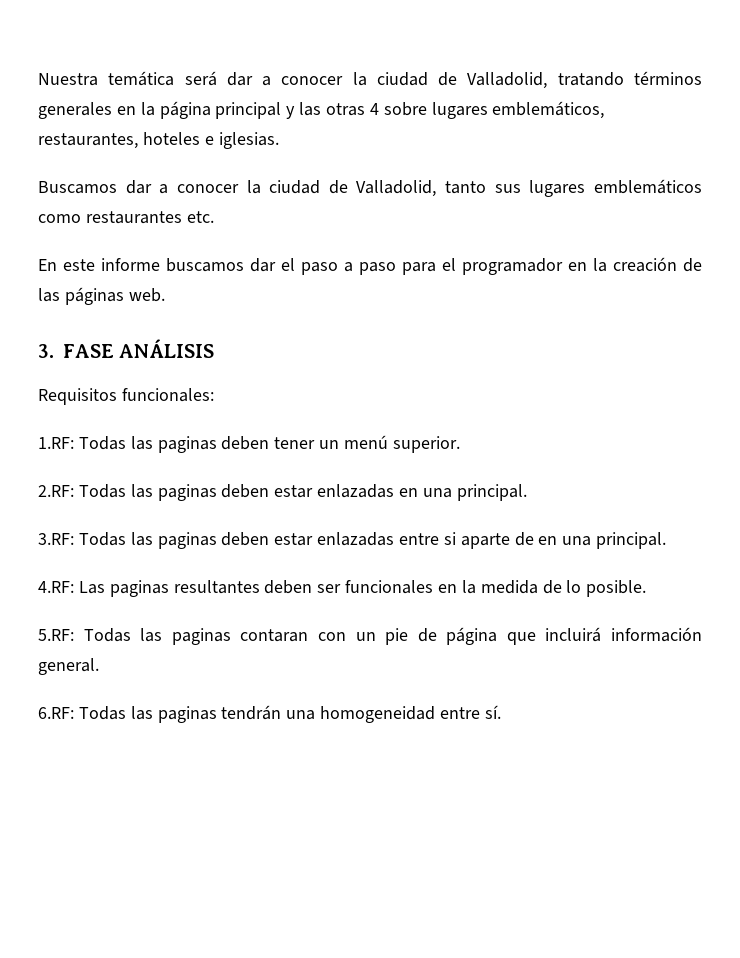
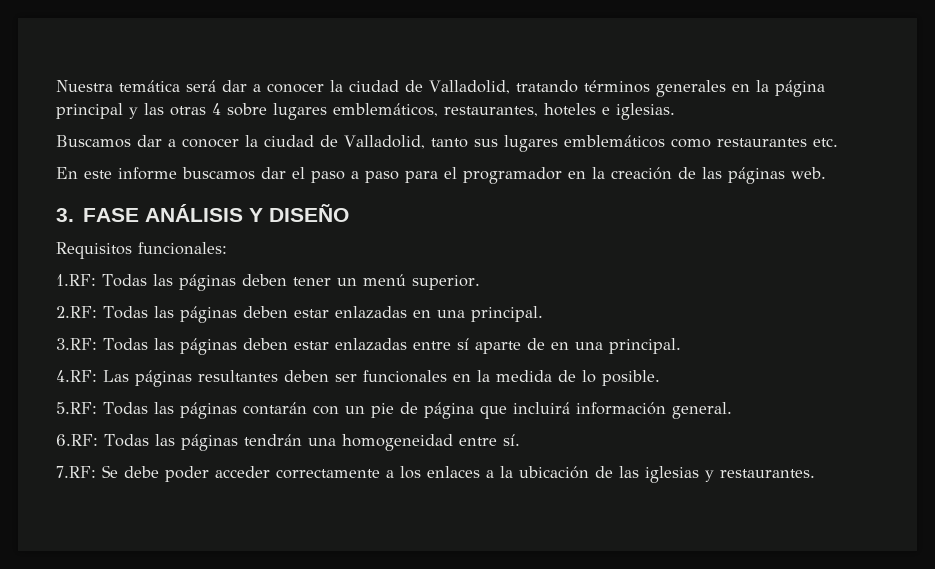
(215, 348) none -> [249,204,350,222] Y DISEÑO
[157,436,217,453] paginas -> [178,274,236,291] páginas
[157,484,217,501] paginas -> [179,306,237,323] páginas
[157,532,217,549] paginas -> [179,338,237,355] páginas
[443,532,456,545] si -> [456,338,469,350] sí
[109,580,169,597] paginas -> [135,370,192,387] páginas
[171,628,309,645] paginas contaran -> [179,402,307,419] páginas contarán
[157,706,217,723] paginas -> [180,434,238,451] páginas
(501, 712) none -> [56,465,815,483] // 7.RF: Se debe poder acceder correctamente a los enlaces a la ubicación de las iglesias y restaurantes.

